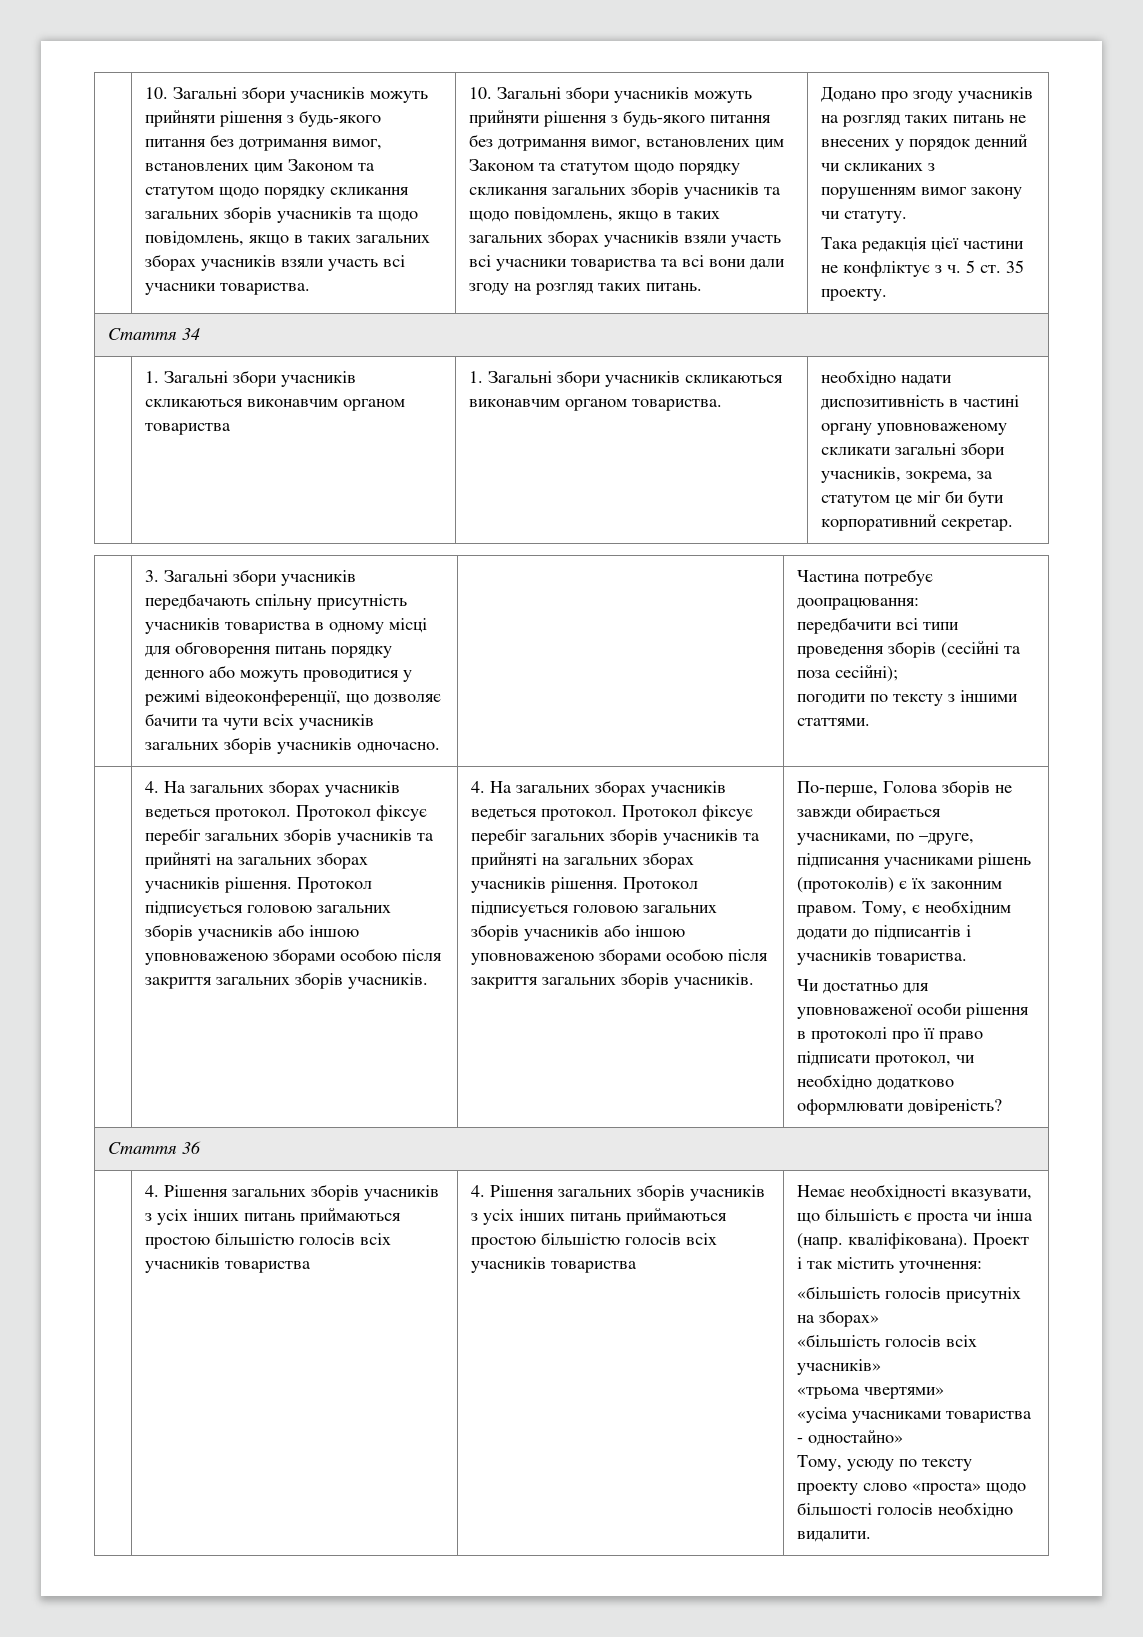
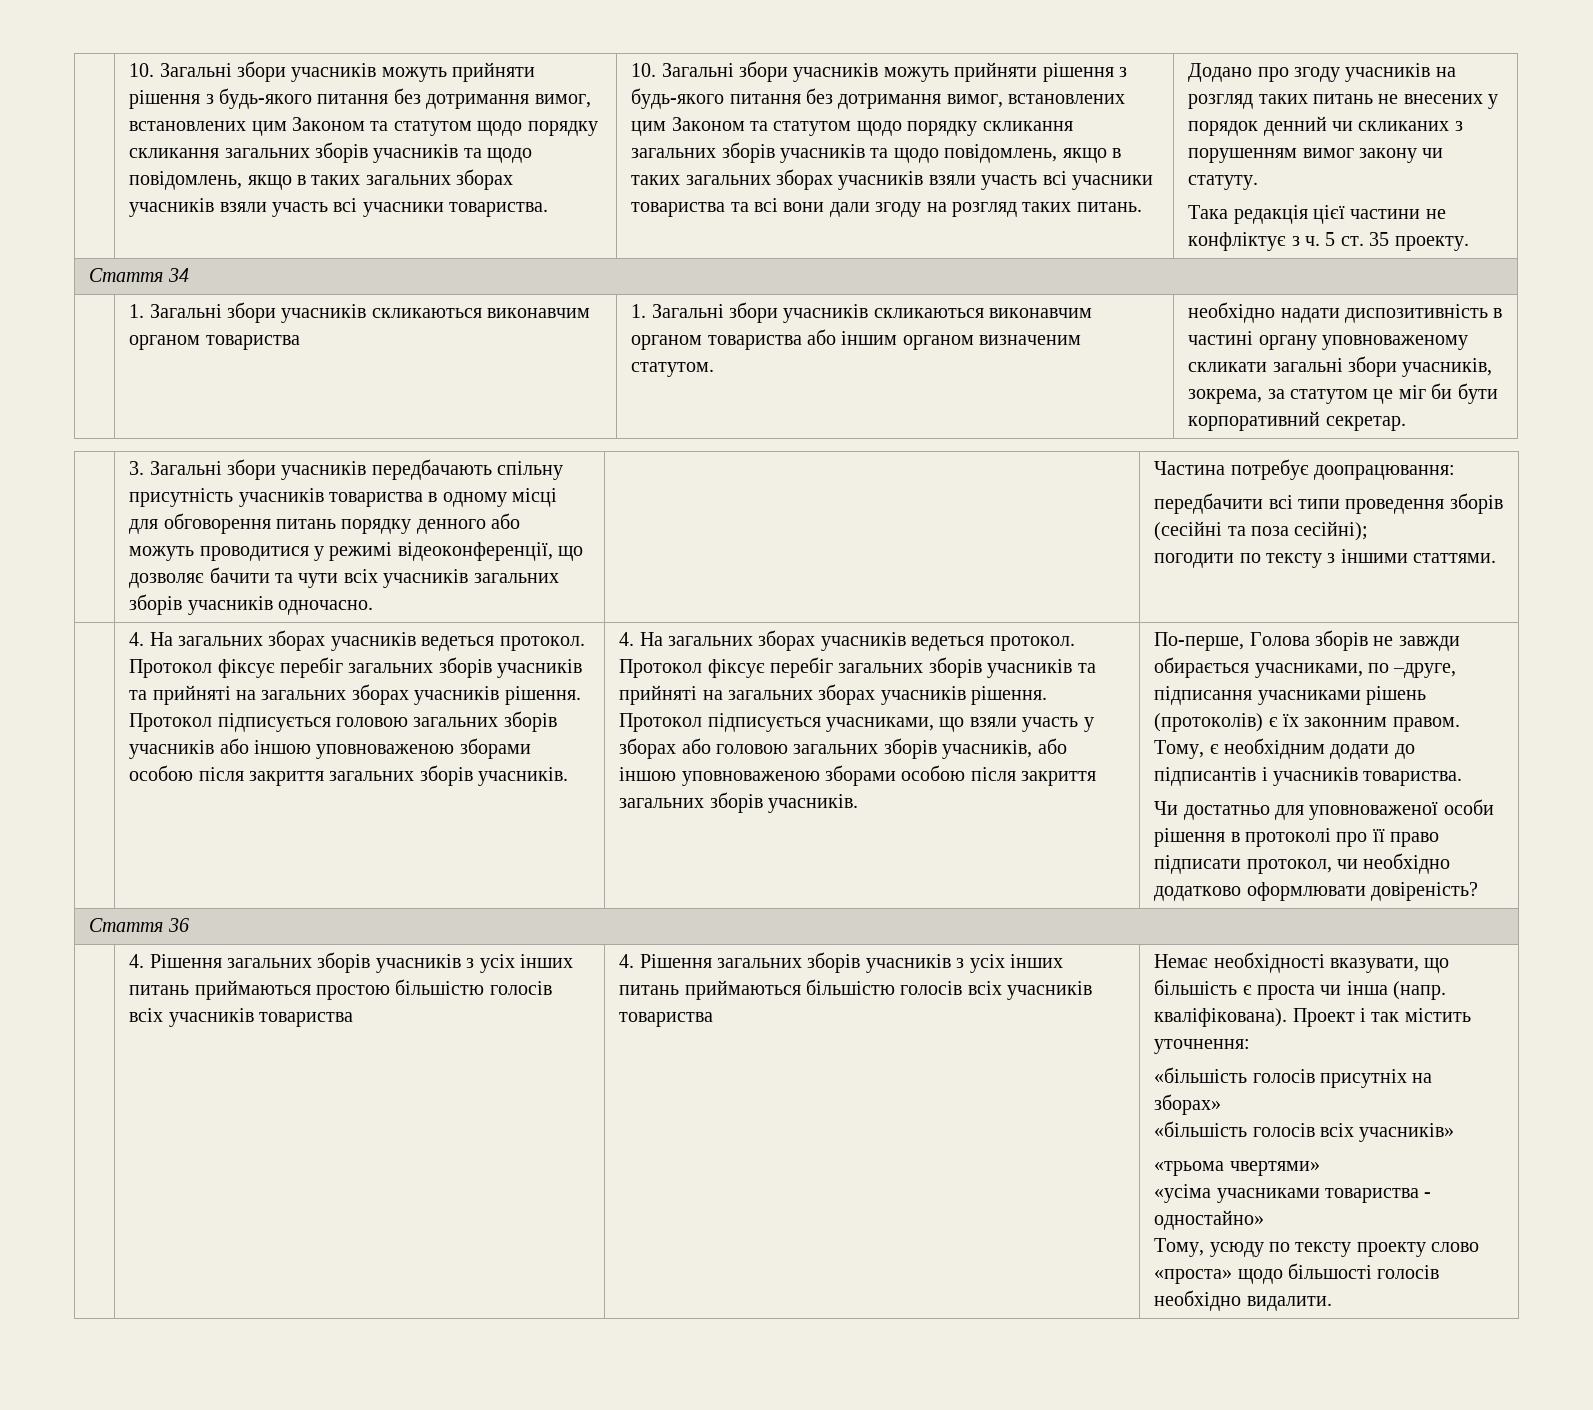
[632,399,723,411] товариства. -> [707,329,1082,350] [631,362,715,377] товариства або іншим органом визначеним статутом.
[573,905,718,913] [471,924,600,941] головою загальних зборів учасників -> [825,717,1094,732] [619,738,1033,759] учасниками, що взяли участь у зборах або головою загальних зборів учасників,
[471,1237,537,1249] простою -> (801, 990) none

